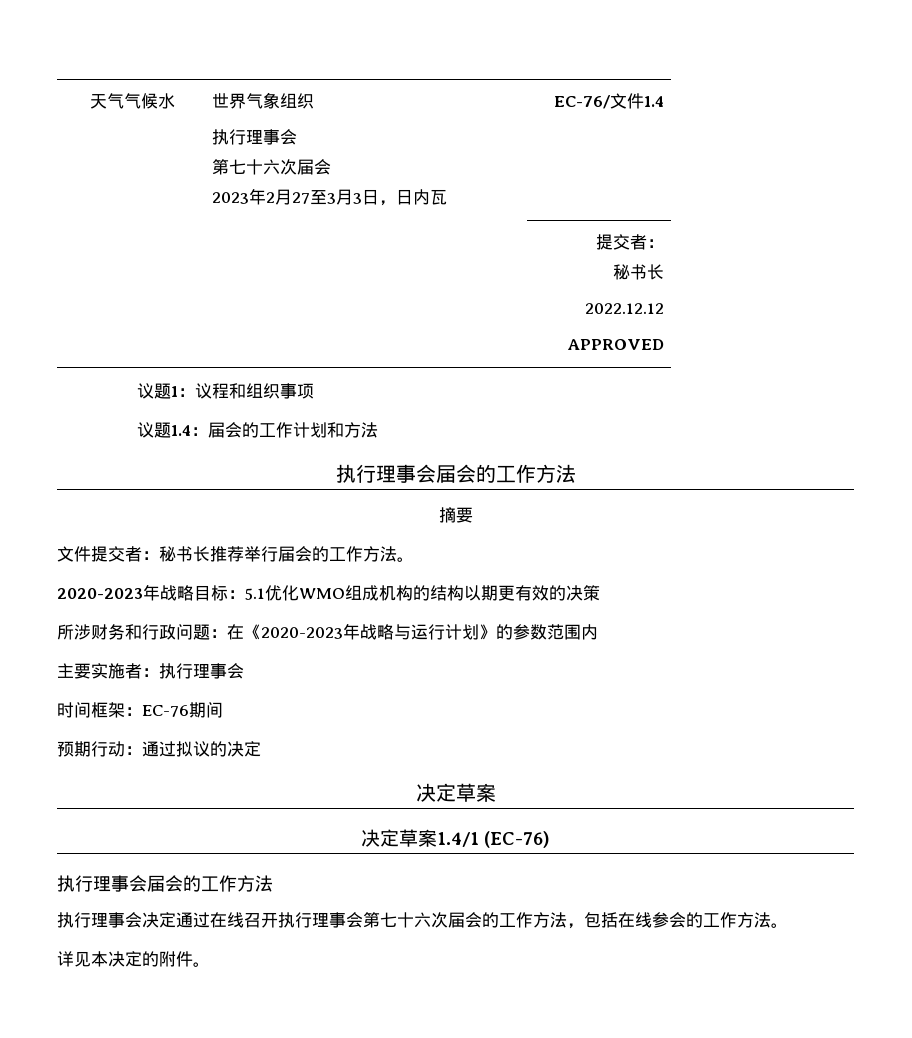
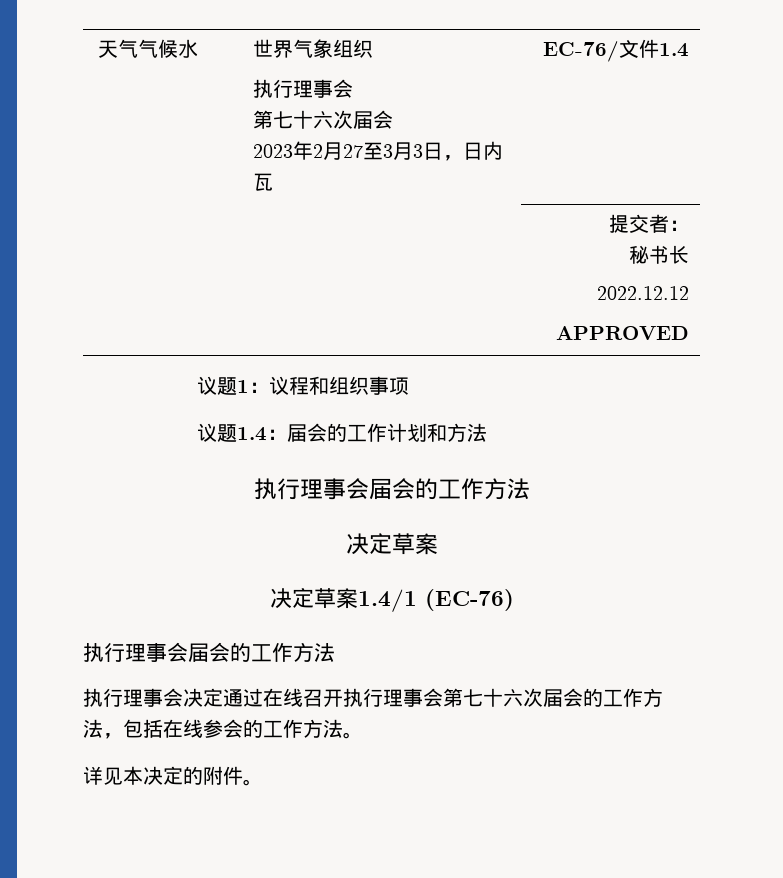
[438,507,473,523] [57,546,414,562] [57,584,600,601] [57,623,598,640] [57,663,244,679] [57,702,223,718] [57,741,261,757] // 摘要 // 文件提交者：秘书长推荐举行届会的工作方法。 // 2020-2023年战略目标：5.1优化WMO组成机构的结构以期更有效的决策 // 所涉财务和行政问题：在《2020-2023年战略与运行计划》的参数范围内 // 主要实施者：执行理事会 // 时间框架：EC-76期间 // 预期行动：通过拟议的决定 -> (530, 489) none

